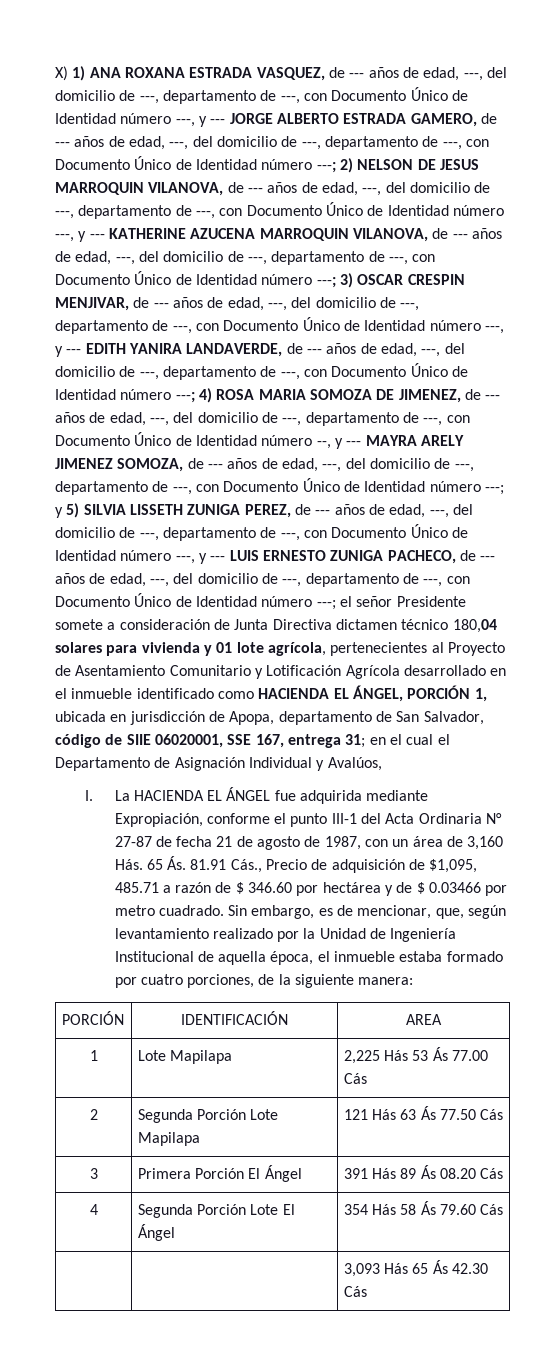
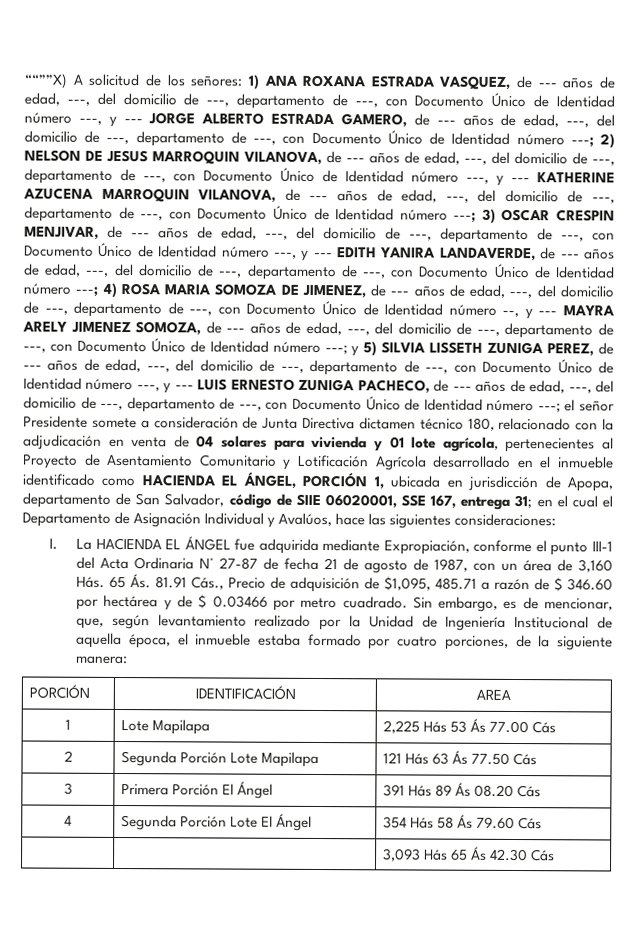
[55,66,68,81] X) -> [24,73,244,89] ““””X) A solicitud de los señores:
[452,619,497,633] 180,04 -> [467,417,614,431] [23,434,215,450] 180, relacionado con la adjudicación en venta de 04
(382, 764) none -> [335,513,557,529] hace las siguientes consideraciones:

